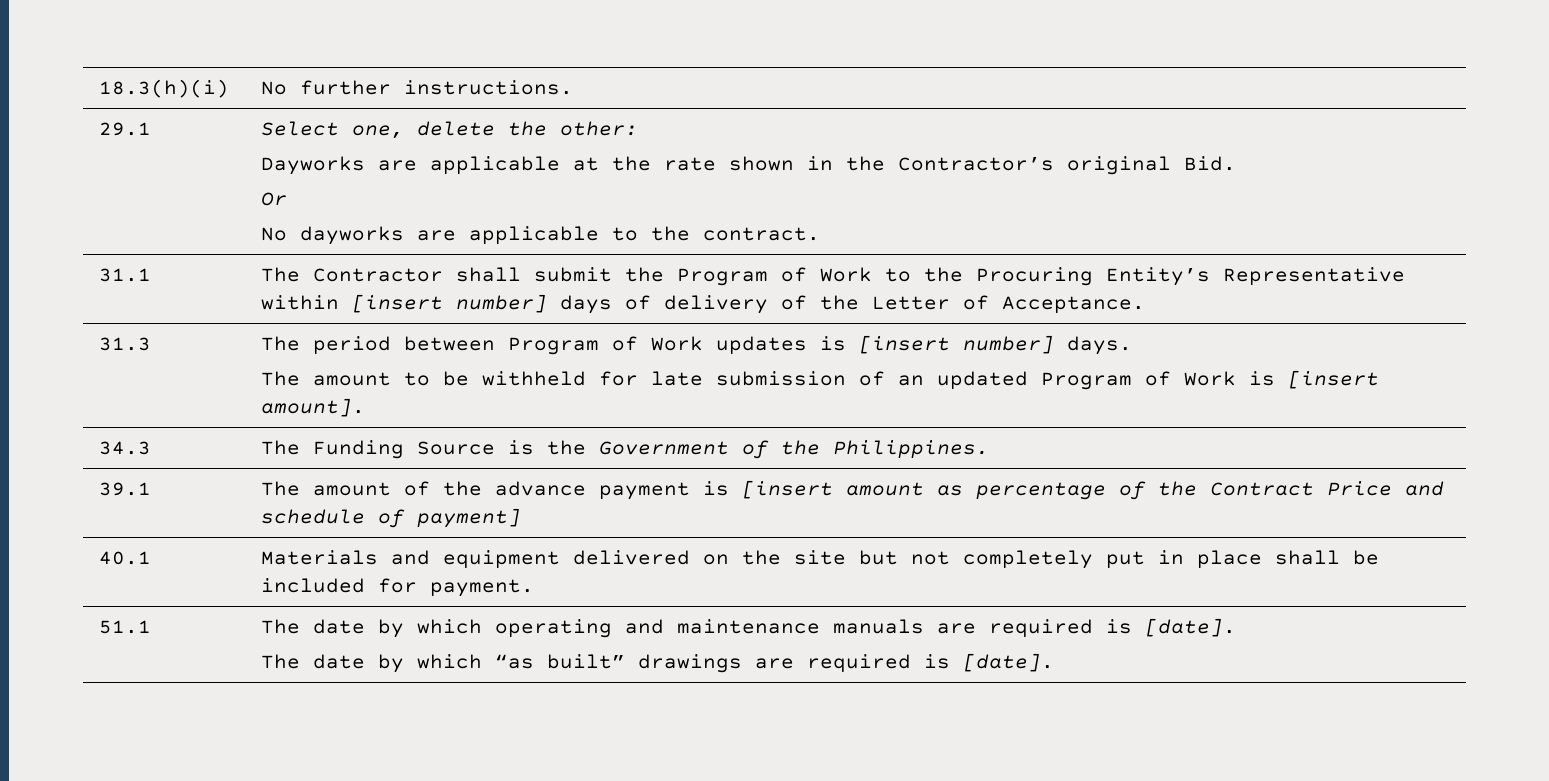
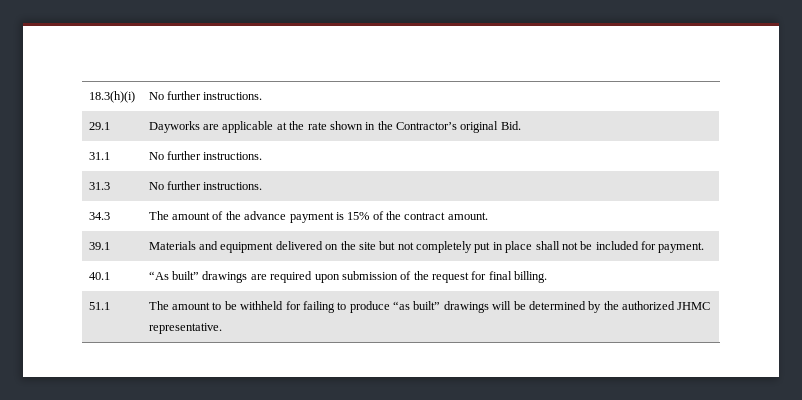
[260,121,638,139] Select one, delete the other: // -> (110, 126) none
[260,192,287,206] [260,226,820,245] [98,268,151,282] [260,267,1405,286] [260,294,1145,314] [98,337,151,351] [260,335,1132,355] [260,370,1379,390] [260,398,365,417] [98,441,151,455] [260,440,989,459] [98,482,151,496] // Or // No dayworks are applicable to the contract. // 31.1 | The Contractor shall submit the Program of Work to the Procuring Entity’s Representative within [insert number] days of delivery of the Letter of Acceptance. // 31.3 | The period between Program of Work updates is [insert number] days. // The amount to be withheld for late submission of an updated Program of Work is [insert amount]. // 34.3 | The Funding Source is the Government of the Philippines. // 39.1 -> [88,152,110,160] [148,151,263,160] [88,182,110,190] [148,181,263,190] [88,212,110,220] // 31.1 | No further instructions. // 31.3 | No further instructions. // 34.3
[741,480,1444,500] [260,508,521,528] [98,551,151,565] [insert amount as percentage of the Contract Price and schedule of payment] // 40.1 -> [347,211,488,220] [88,242,110,250] 15% of the contract amount. // 39.1
(1340, 557) none -> [561,242,578,250] not
[98,620,151,634] [260,618,1236,638] [260,653,1054,673] 51.1 | The date by which operating and maintenance manuals are required is [date]. // The date by which “as built” drawings are required is [date]. -> [88,272,110,280] [148,271,548,283] [88,302,110,310] [148,301,711,313] [148,323,222,334] 40.1 | “As built” drawings are required upon submission of the request for final billing. // 51.1 | The amount to be withheld for failing to produce “as built” drawings will be determined by the authorized JHMC representative.

